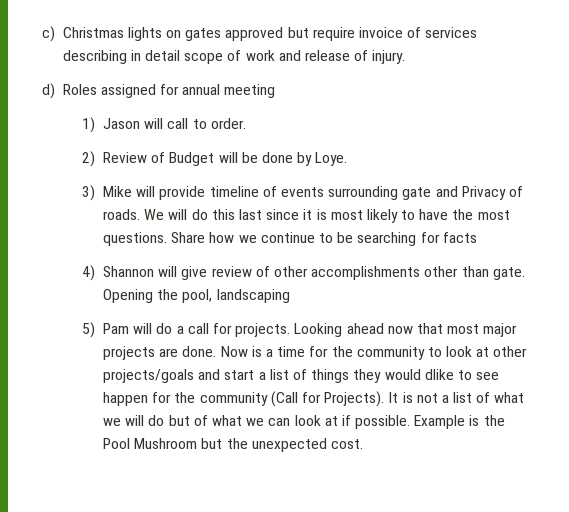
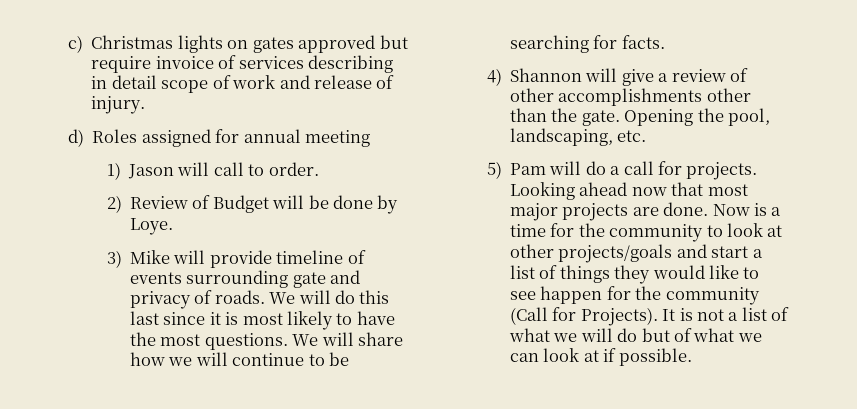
[461,186,506,200] Privacy -> [129,291,191,309] privacy
[171,232,206,243] Share -> [292,332,404,346] We will share
(257, 239) none -> [195,352,228,366] will
[442,232,477,243] facts -> [621,35,665,49] facts.
(208, 273) none -> [658,73,669,82] a
(489, 271) none -> [551,108,578,122] the
[216,289,290,303] landscaping -> [509,128,647,146] landscaping, etc.
[424,369,454,380] dlike -> [709,265,740,279] like
[414,415,505,429] [103,438,363,452] Example is the Pool Mushroom but the unexpected cost. -> (692, 357) none

